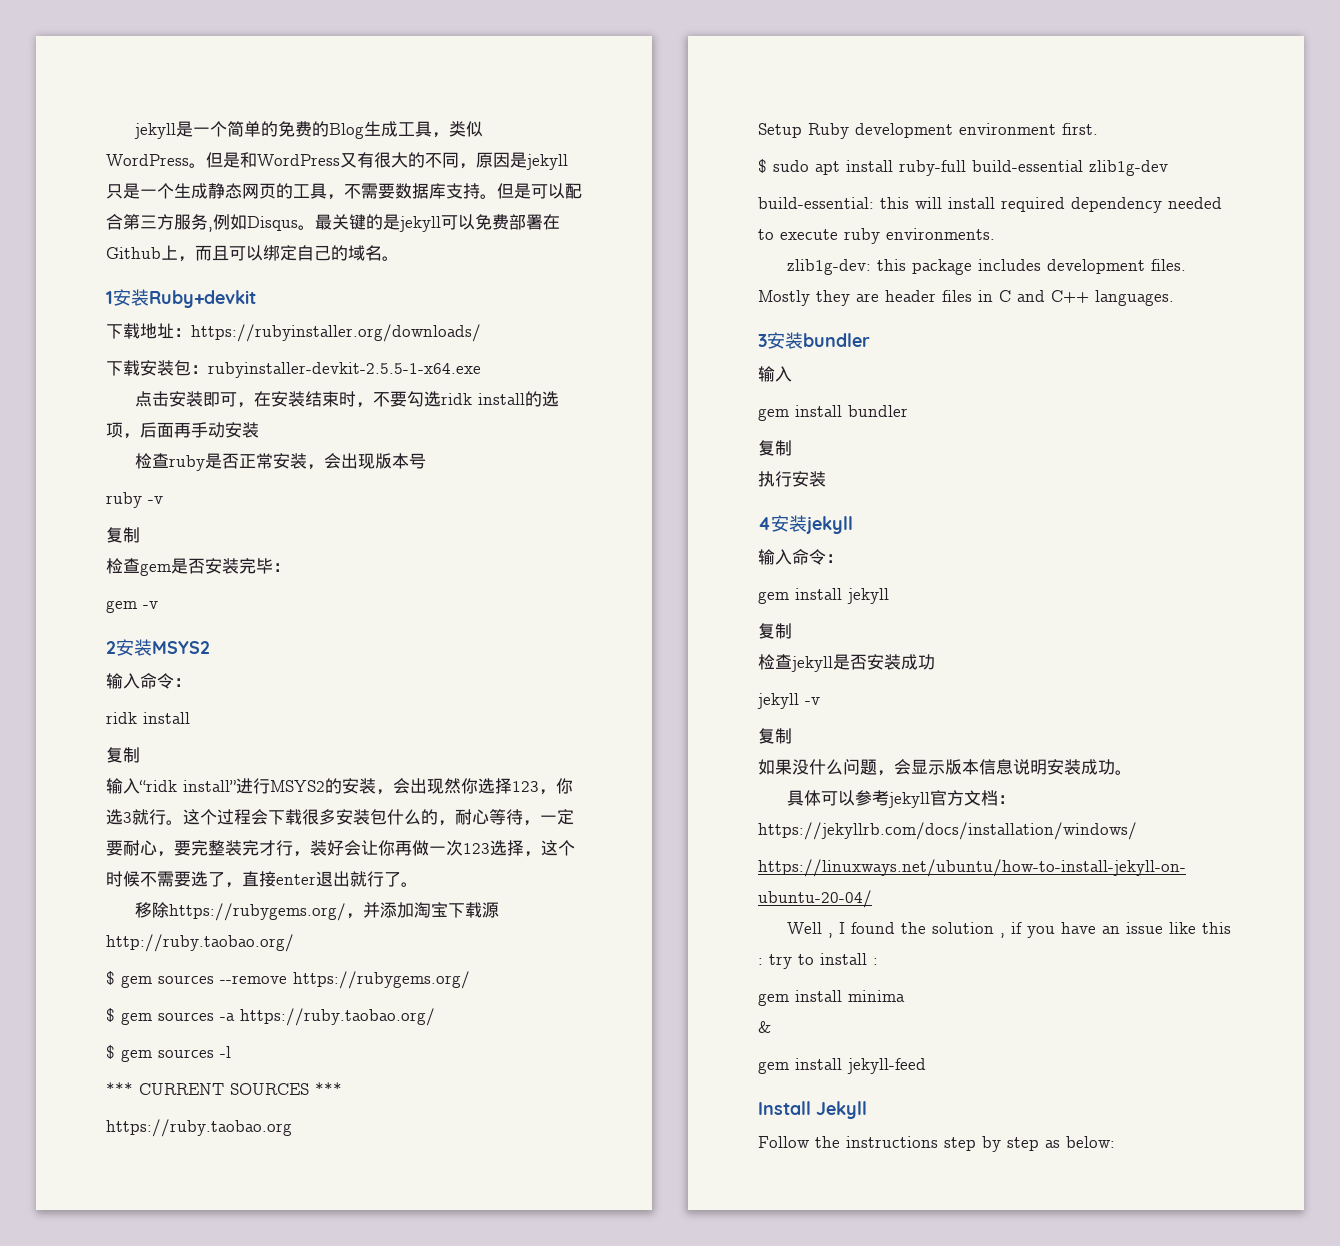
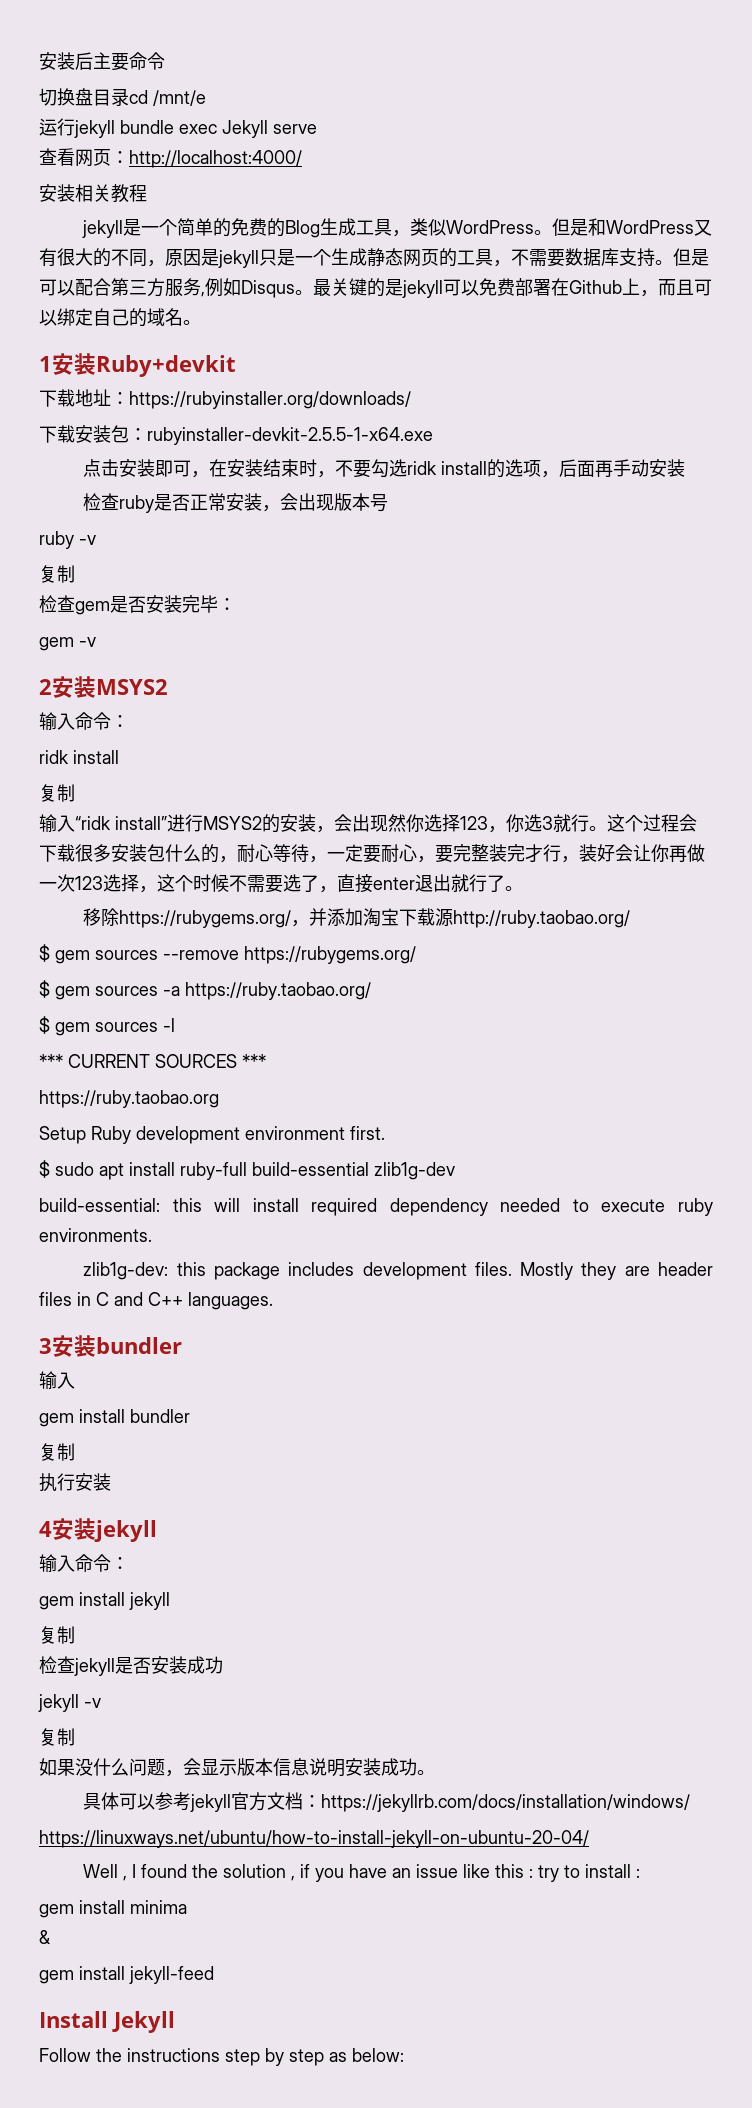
(133, 131) none -> [39,52,165,71] [39,88,206,106] [39,118,317,138] [39,148,302,168] [39,184,147,203] 安装后主要命令 // 切换盘目录cd /mnt/e // 运行jekyll bundle exec Jekyll serve // 查看网页：http://localhost:4000/ // 安装相关教程 //

